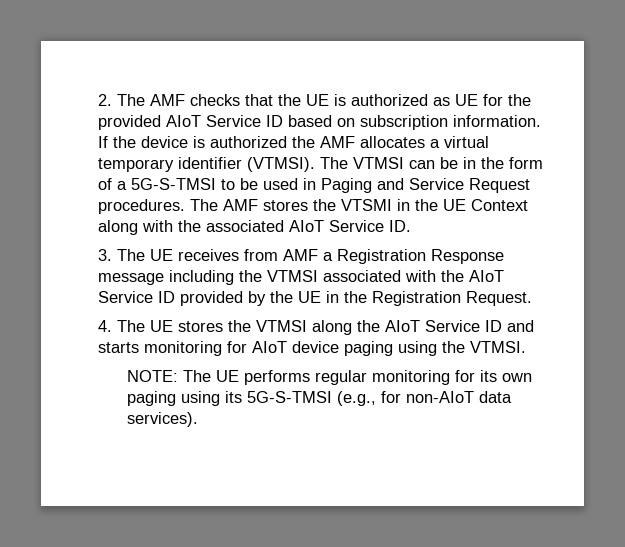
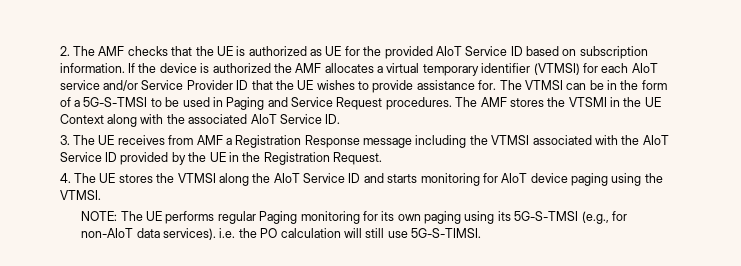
[247,157,316,172] (VTMSI). -> [533,63,658,75] [59,80,497,93] (VTMSI) for each AIoT service and/or Service Provider ID that the UE wishes to provide assistance for.
(368, 377) none -> [259,211,298,224] Paging
(199, 419) none -> [219,228,482,238] i.e. the PO calculation will still use 5G-S-TIMSI.

